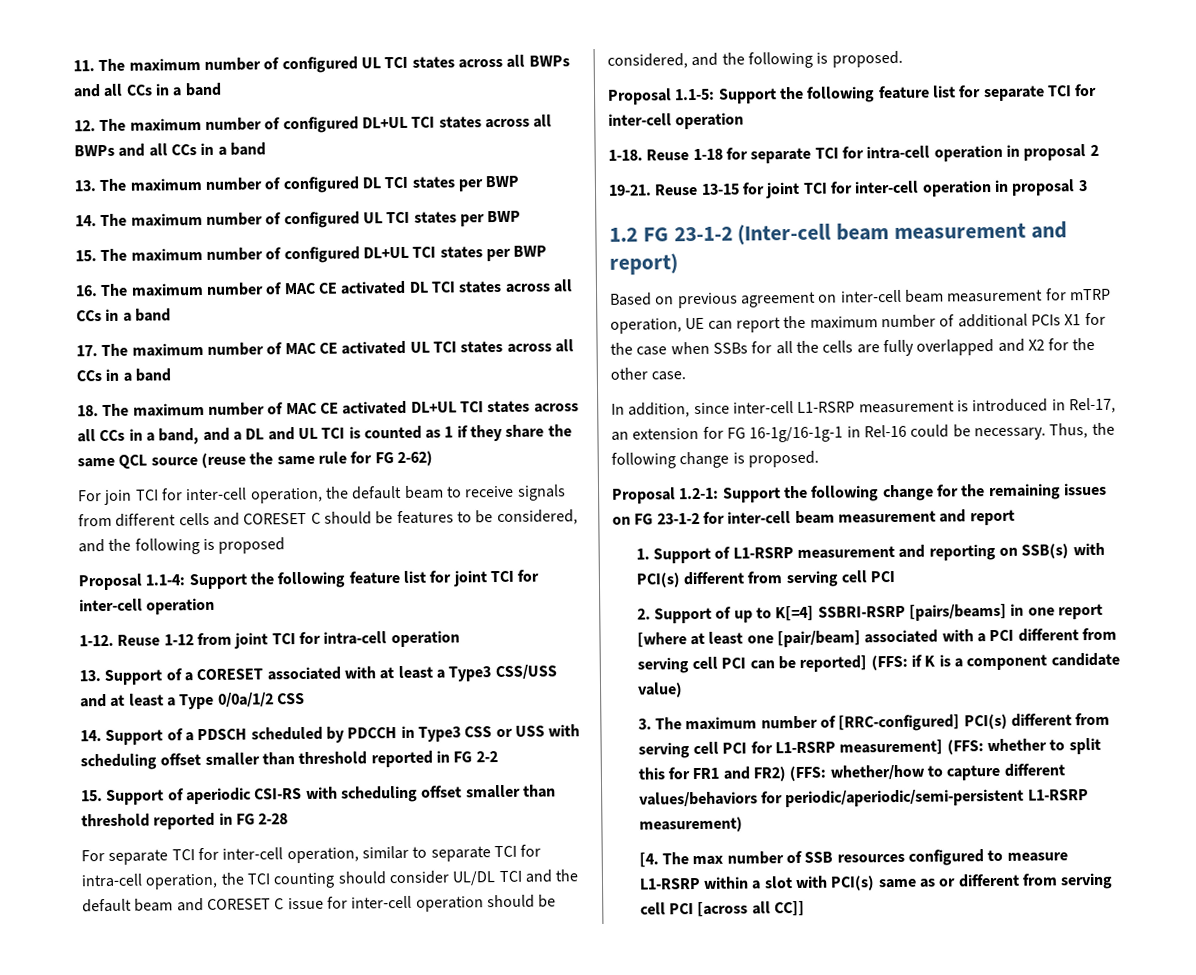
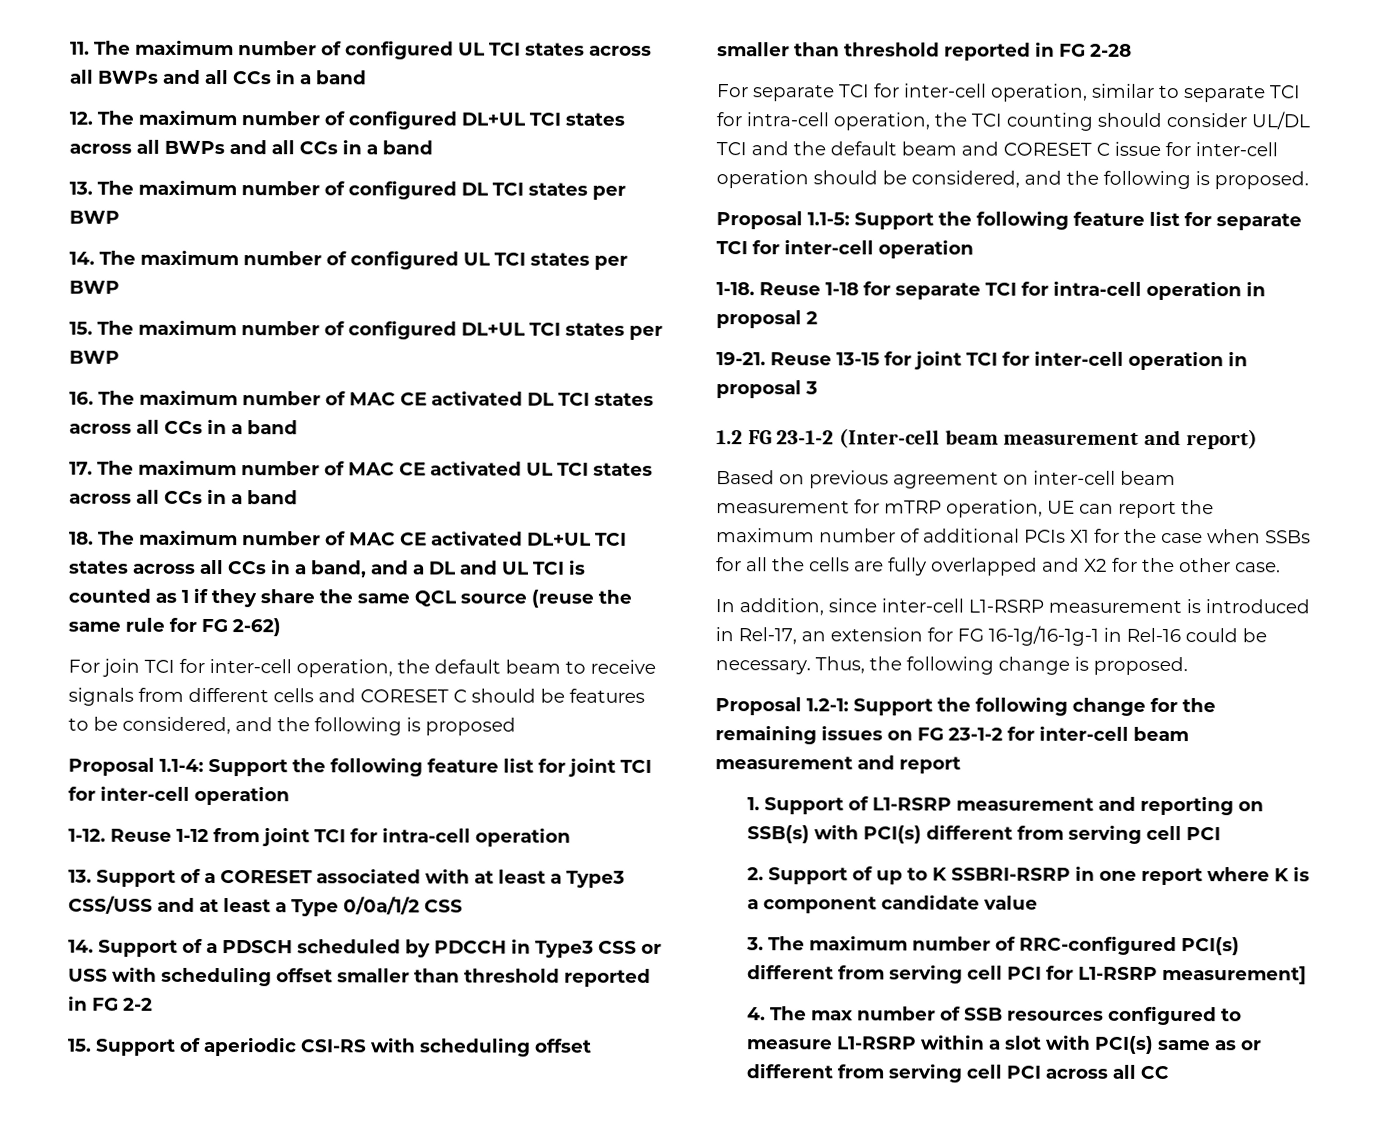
[775,603,1104,622] [636,627,1118,648] [636,654,923,674] K[=4] SSBRI-RSRP [pairs/beams] in one report [where at least one [pair/beam] associated with a PCI different from serving cell PCI can be reported] (FFS: if -> [931,865,1270,886] K SSBRI-RSRP in one report where
[636,682,683,698] value) -> [982,895,1038,910] value
[838,714,961,732] [RRC-configured] -> [1018,935,1177,956] RRC-configured
[946,737,1101,755] [637,763,1065,782] [638,788,1089,808] [638,816,743,833] [638,852,659,868] (FFS: whether to split this for FR1 and FR2) (FFS: whether/how to capture different values/behaviors for periodic/aperiodic/semi-persistent L1-RSRP measurement) // [4. -> [746,1007,766,1021] // 4.
[697,900,806,918] [across all CC]] -> [1044,1064,1169,1080] across all CC

